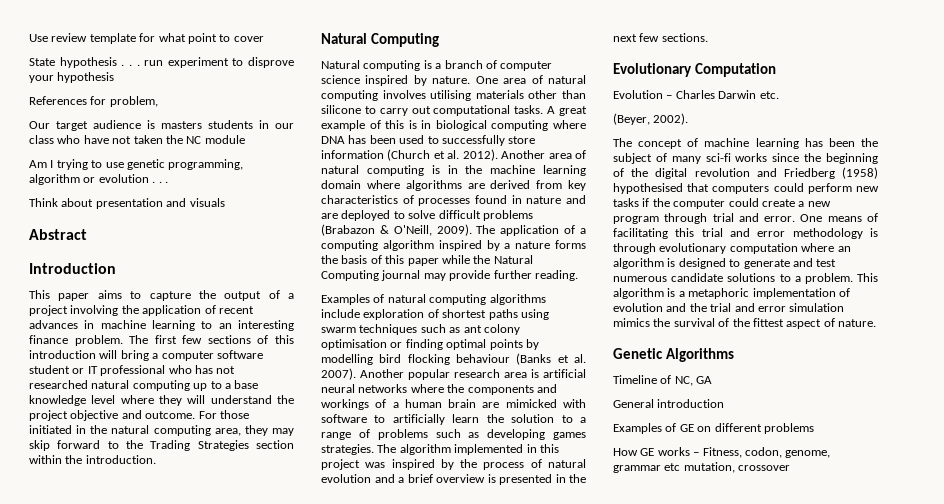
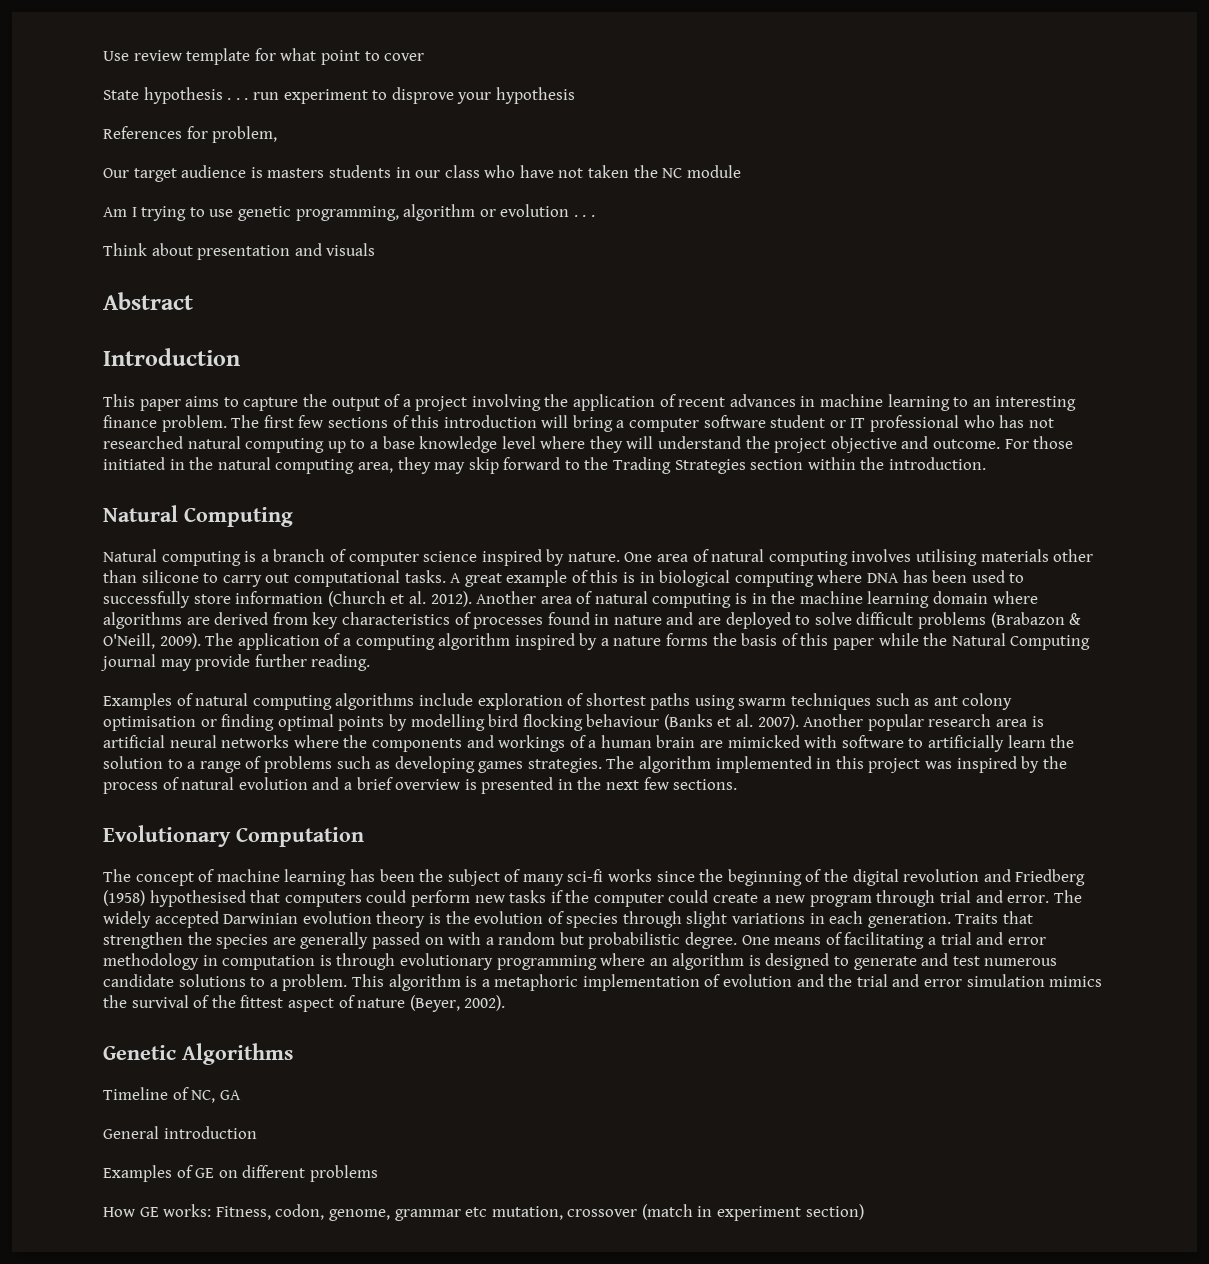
[613,90,779,99] [613,113,689,125] // Evolution – Charles Darwin etc. // (Beyer, 2002). -> (364, 837) none
(796, 219) none -> [1053,890,1082,903] [103,911,1034,928] [103,932,738,949] The widely accepted Darwinian evolution theory is the evolution of species through slight variations in each generation. Traits that strengthen the species are generally passed on with a random but probabilistic degree.
[675,228,695,237] this -> [928,937,937,945] a
(863, 233) none -> [202,955,316,970] in computation
[729,243,798,254] computation -> [496,955,597,970] programming
[838,319,876,327] nature. -> [357,995,506,1012] nature (Beyer, 2002).
[657,447,700,456] works – -> [163,1204,212,1217] works:
(791, 468) none -> [641,1204,864,1221] (match in experiment section)

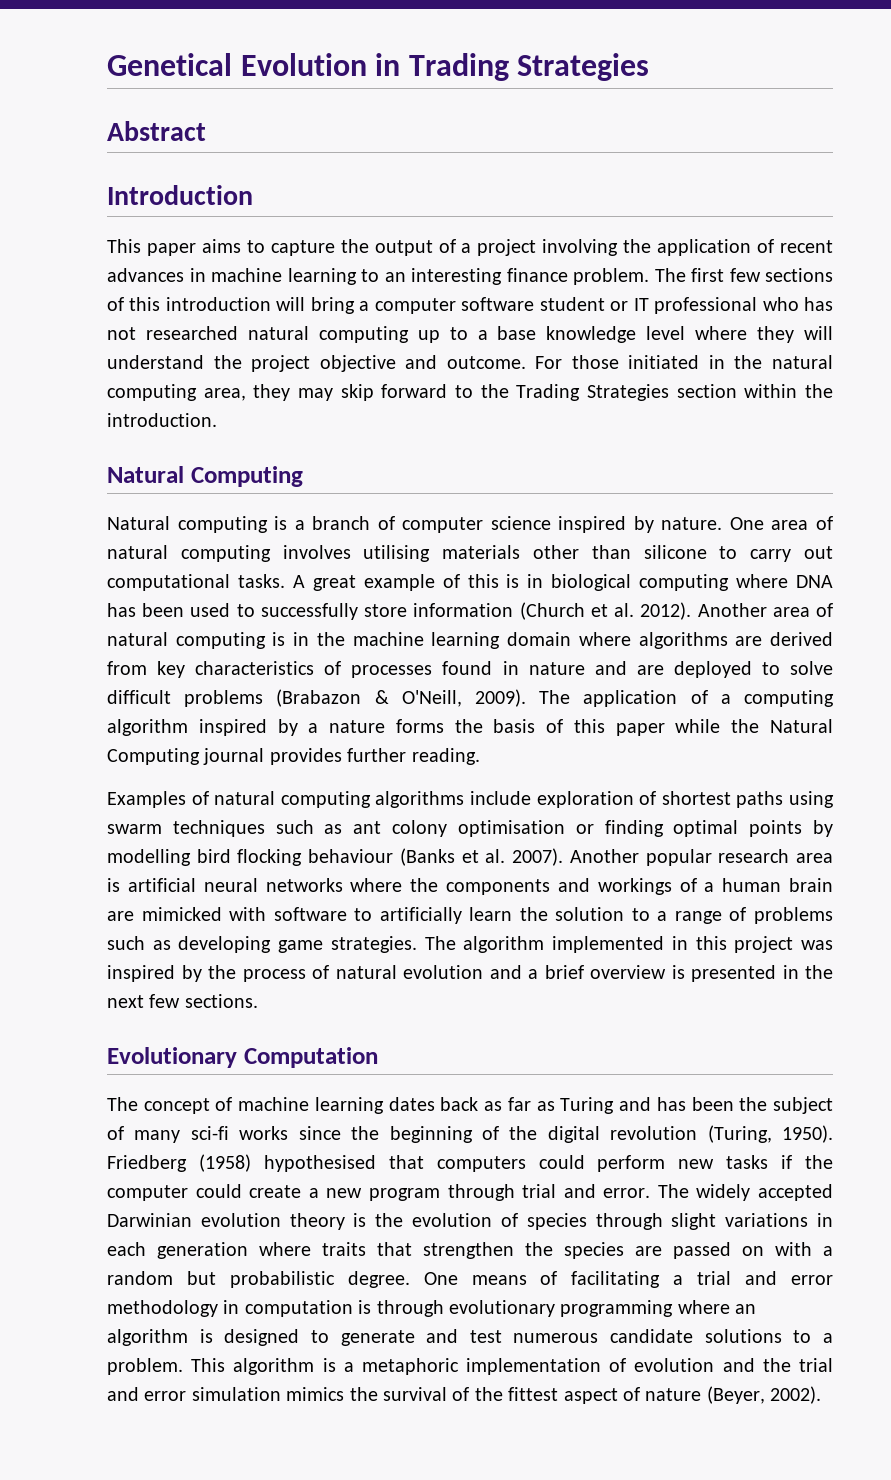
[103,48,425,65] [103,87,575,104] [103,126,278,143] [103,165,741,182] [103,204,596,221] [103,243,376,260] Use review template for what point to cover // State hypothesis . . . run experiment to disprove your hypothesis // References for problem, // Our target audience is masters students in our class who have not taken the NC module // Am I trying to use genetic programming, algorithm or evolution . . . // Think about presentation and visuals -> [107,53,650,81] Genetical Evolution in Trading Strategies
[160,654,251,671] may provide -> [269,748,342,765] provides
[478,761,524,773] games -> [278,940,324,953] game
(347, 877) none -> [388,1097,652,1114] dates back as far as Turing and
[983,869,1011,882] and -> [707,1125,833,1143] (Turing, 1950).
[867,913,999,928] generation. Traits -> [157,1242,366,1259] generation where traits
[300,932,369,949] generally -> (662, 1251) none
[103,1043,293,1065] [103,1087,241,1103] [103,1126,257,1139] [103,1165,378,1182] [103,1204,864,1221] // Genetic Algorithms // Timeline of NC, GA // General introduction // Examples of GE on different problems // How GE works: Fitness, codon, genome, grammar etc mutation, crossover (match in experiment section) -> (822, 1395) none

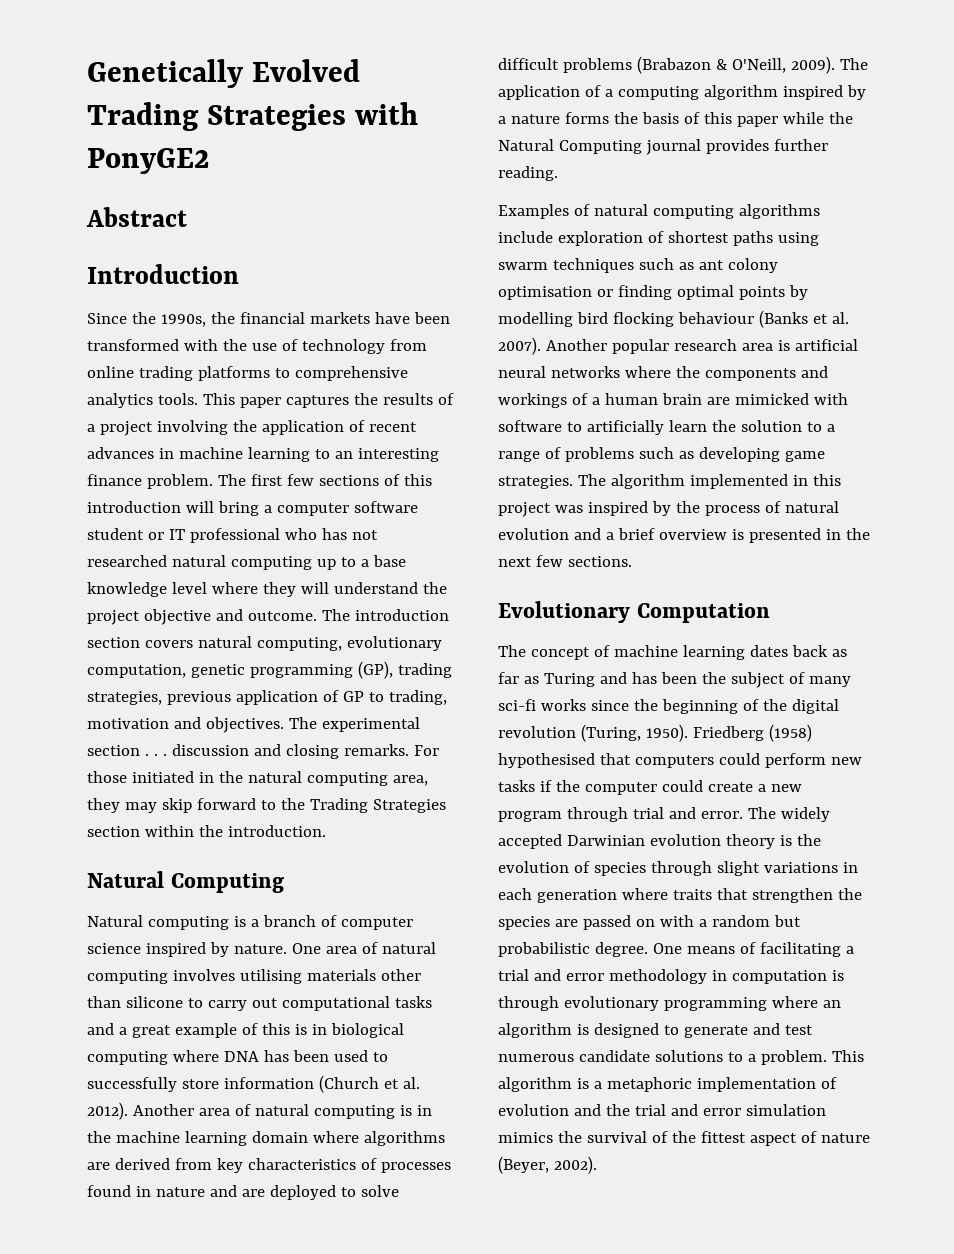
[107,53,650,81] Genetical Evolution in Trading Strategies -> [87,59,361,88] [87,102,419,131] [87,148,210,174] Genetically Evolved Trading Strategies with PonyGE2
[107,239,433,256] This paper aims to capture the output -> [87,312,450,327] [87,339,427,354] [87,366,408,381] [87,393,433,408] Since the 1990s, the financial markets have been transformed with the use of technology from online trading platforms to comprehensive analytics tools. This paper captures the results
(526, 362) none -> [321,609,449,621] [87,636,442,651] [87,661,452,679] [87,690,447,705] [87,717,420,733] [87,744,409,759] The introduction section covers natural computing, evolutionary computation, genetic programming (GP), trading strategies, previous application of GP to trading, motivation and objectives. The experimental section . . . discussion and closing remarks.
[237,574,305,588] tasks. A -> [394,996,432,1008] [87,1023,127,1035] tasks and a

